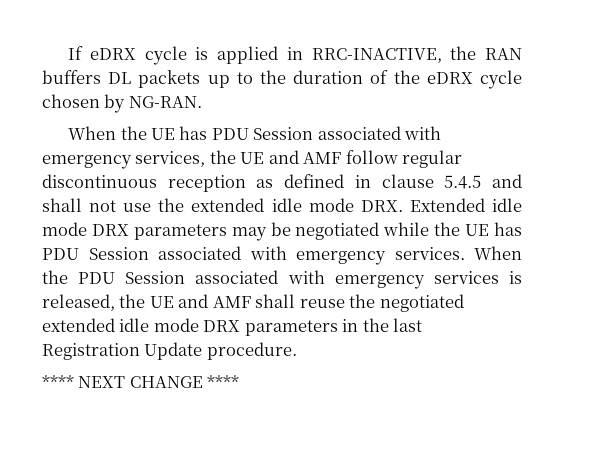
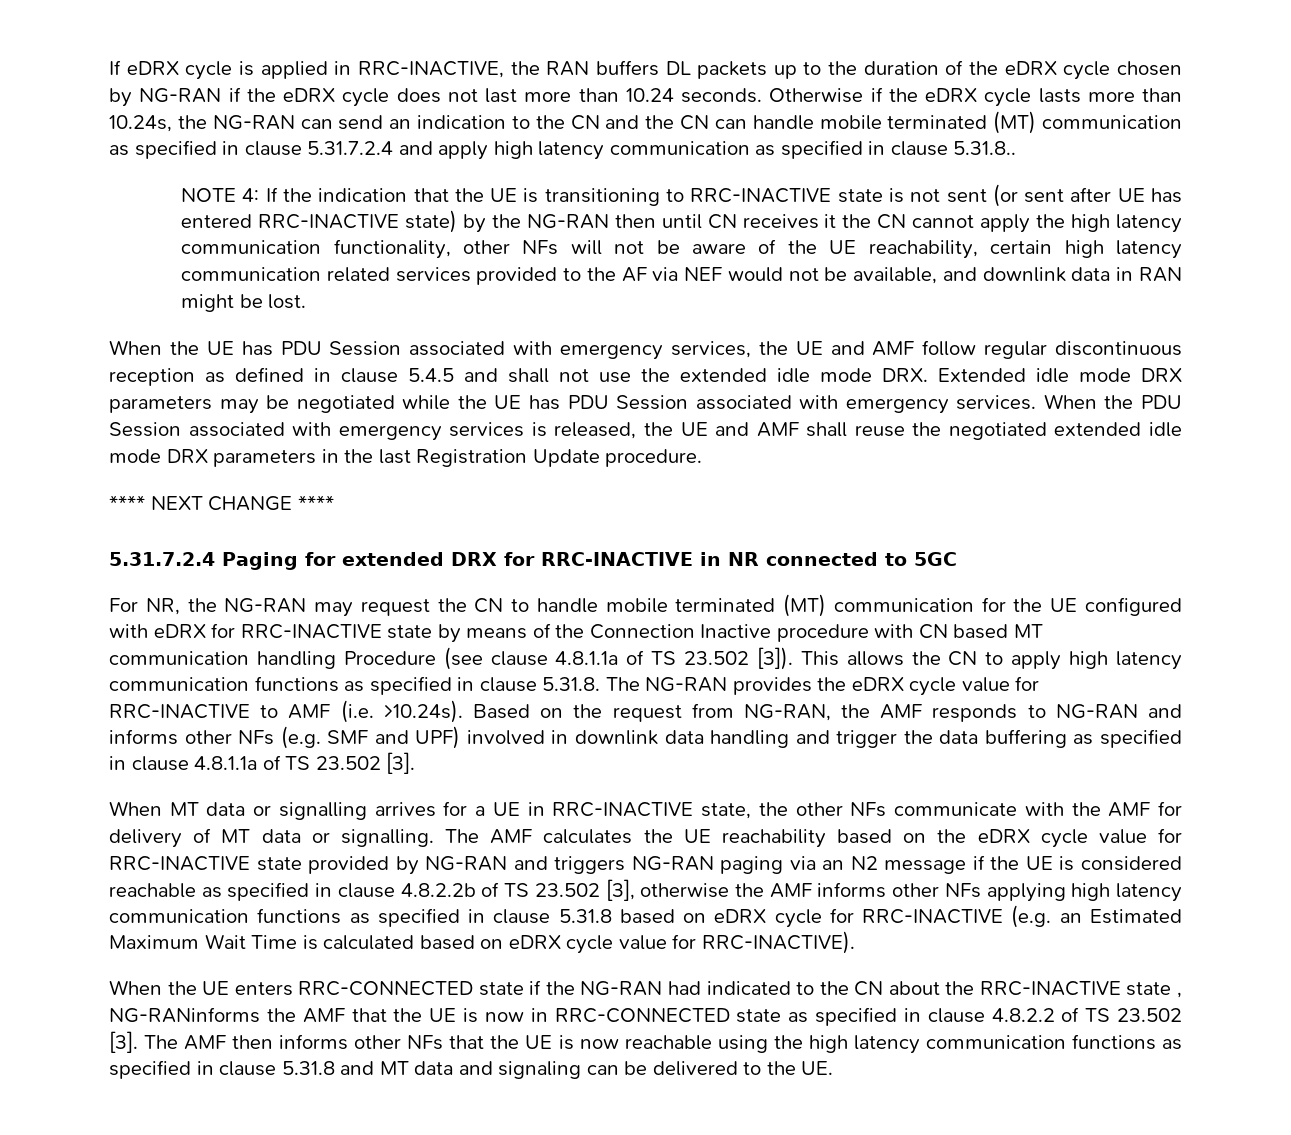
[128,96,202,108] NG-RAN. -> [139,87,1182,107] [109,111,1183,134] [109,140,1017,160] [181,184,1183,207] [181,210,1183,233] [181,239,1183,259] [181,267,1182,285] [181,294,307,312] NG-RAN if the eDRX cycle does not last more than 10.24 seconds. Otherwise if the eDRX cycle lasts more than 10.24s, the NG-RAN can send an indication to the CN and the CN can handle mobile terminated (MT) communication as specified in clause 5.31.7.2.4 and apply high latency communication as specified in clause 5.31.8.. // NOTE 4: If the indication that the UE is transitioning to RRC-INACTIVE state is not sent (or sent after UE has entered RRC-INACTIVE state) by the NG-RAN then until CN receives it the CN cannot apply the high latency communication functionality, other NFs will not be aware of the UE reachability, certain high latency communication related services provided to the AF via NEF would not be available, and downlink data in RAN might be lost.
(240, 381) none -> [109,552,957,570] [109,594,1182,617] [109,623,1044,643] [109,647,1182,670] [109,676,1040,696] [109,700,1182,723] [109,726,1182,749] [109,752,416,774] [109,801,1182,820] [109,828,1182,848] [109,855,1182,875] [109,879,1182,902] [109,905,1182,928] [109,931,855,954] [109,980,1182,998] [109,1007,1183,1026] [109,1031,1183,1054] [109,1060,834,1079] // 5.31.7.2.4 Paging for extended DRX for RRC-INACTIVE in NR connected to 5GC // For NR, the NG-RAN may request the CN to handle mobile terminated (MT) communication for the UE configured with eDRX for RRC-INACTIVE state by means of the Connection Inactive procedure with CN based MT communication handling Procedure (see clause 4.8.1.1a of TS 23.502 [3]). This allows the CN to apply high latency communication functions as specified in clause 5.31.8. The NG-RAN provides the eDRX cycle value for RRC-INACTIVE to AMF (i.e. >10.24s). Based on the request from NG-RAN, the AMF responds to NG-RAN and informs other NFs (e.g. SMF and UPF) involved in downlink data handling and trigger the data buffering as specified in clause 4.8.1.1a of TS 23.502 [3]. // When MT data or signalling arrives for a UE in RRC-INACTIVE state, the other NFs communicate with the AMF for delivery of MT data or signalling. The AMF calculates the UE reachability based on the eDRX cycle value for RRC-INACTIVE state provided by NG-RAN and triggers NG-RAN paging via an N2 message if the UE is considered reachable as specified in clause 4.8.2.2b of TS 23.502 [3], otherwise the AMF informs other NFs applying high latency communication functions as specified in clause 5.31.8 based on eDRX cycle for RRC-INACTIVE (e.g. an Estimated Maximum Wait Time is calculated based on eDRX cycle value for RRC-INACTIVE). // When the UE enters RRC-CONNECTED state if the NG-RAN had indicated to the CN about the RRC-INACTIVE state , NG-RANinforms the AMF that the UE is now in RRC-CONNECTED state as specified in clause 4.8.2.2 of TS 23.502 [3]. The AMF then informs other NFs that the UE is now reachable using the high latency communication functions as specified in clause 5.31.8 and MT data and signaling can be delivered to the UE.

